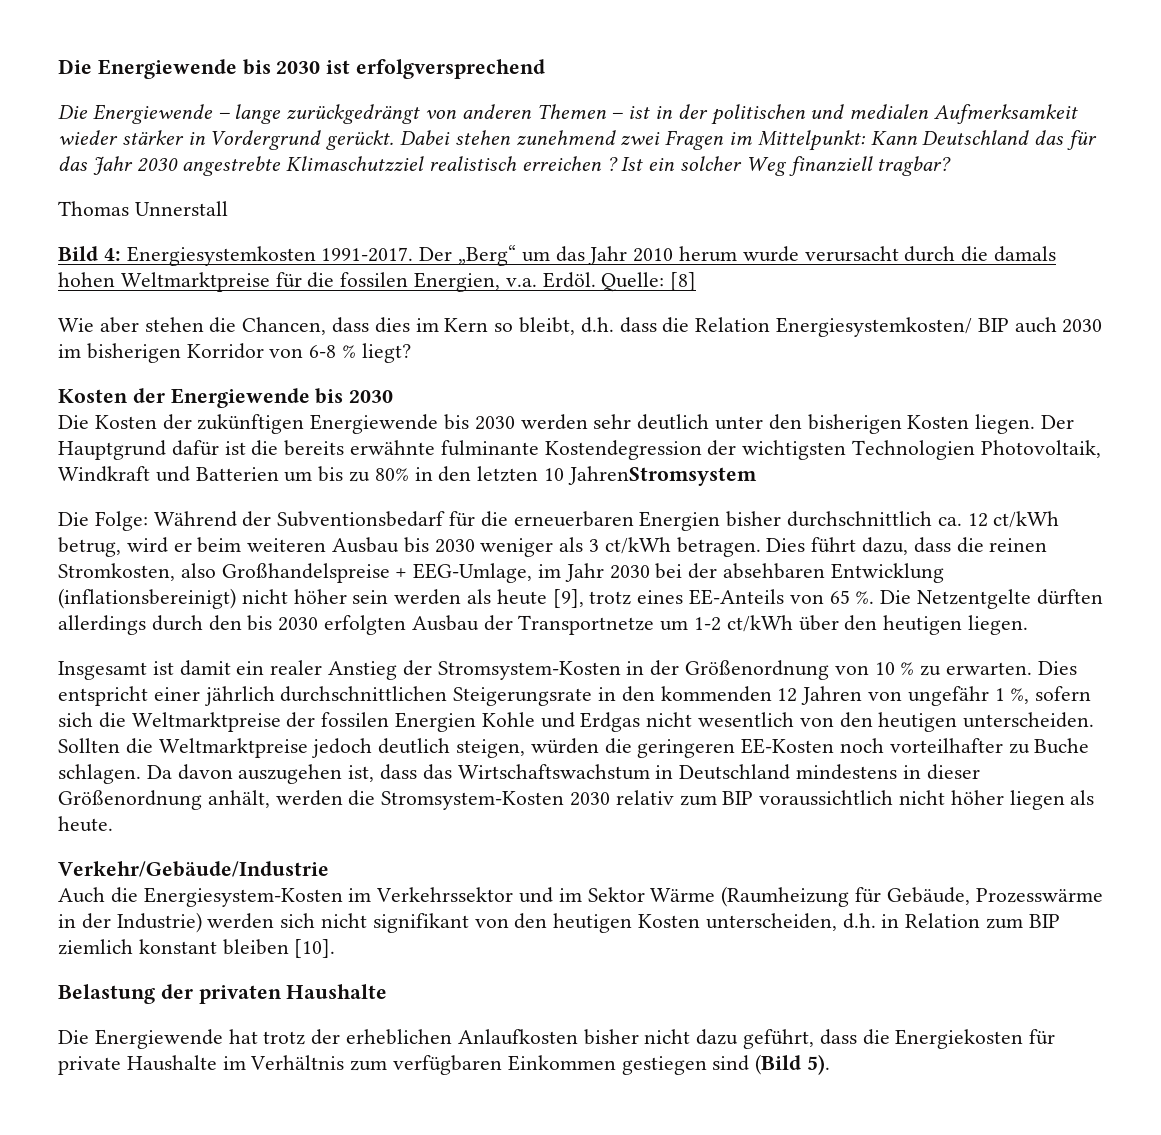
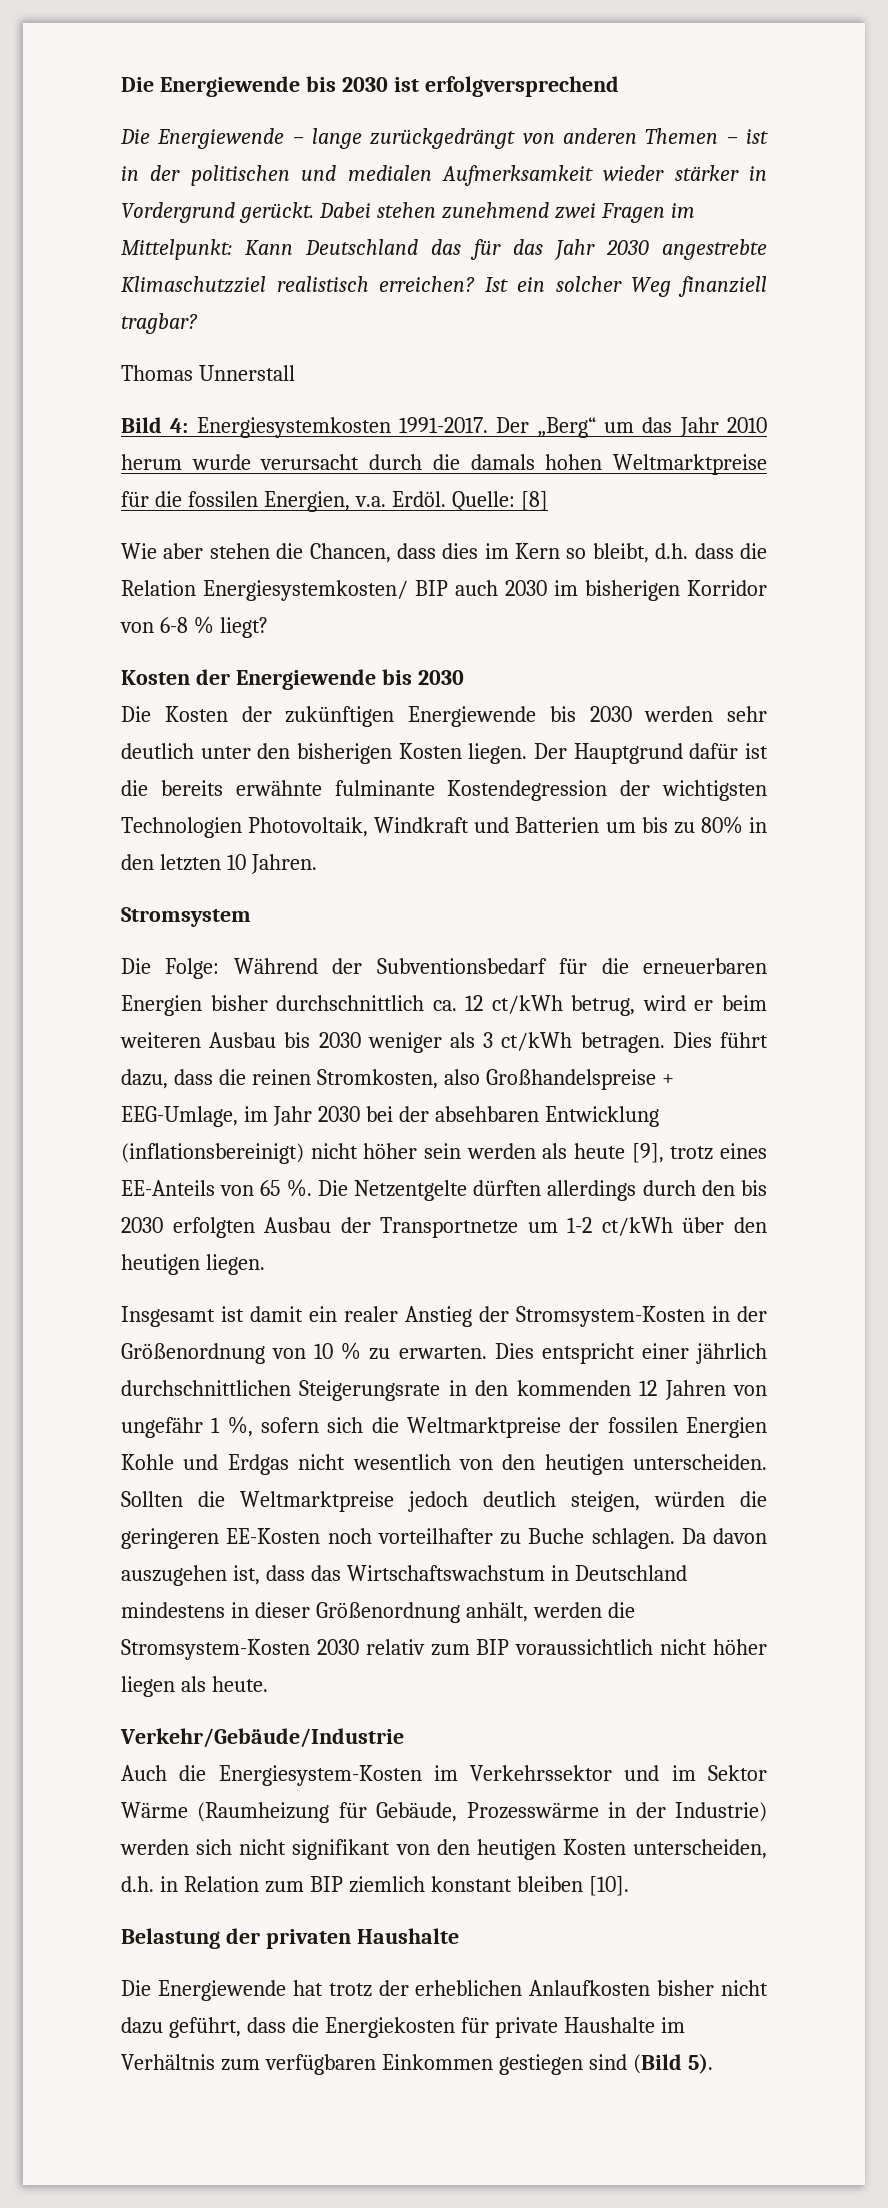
[521,156,618,171] erreichen ? -> [379,276,476,292] erreichen?
[567,466,757,486] JahrenStromsystem -> [250,854,317,874] [121,907,251,927] Jahren. // Stromsystem

